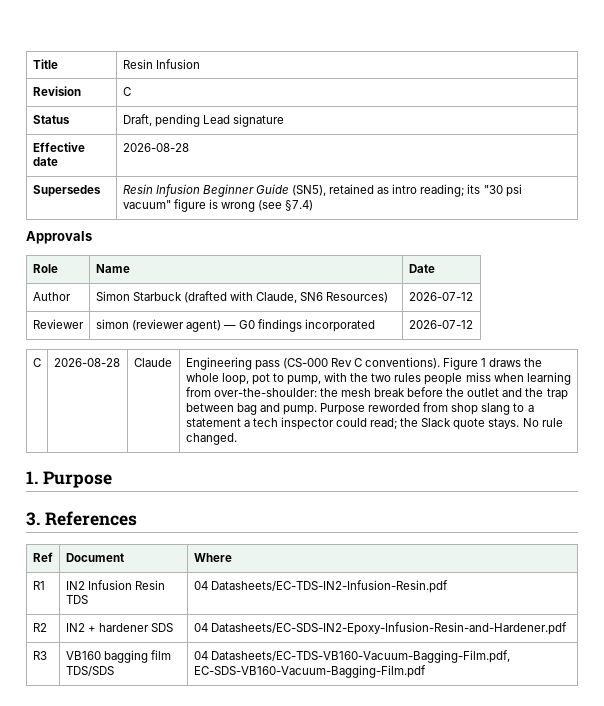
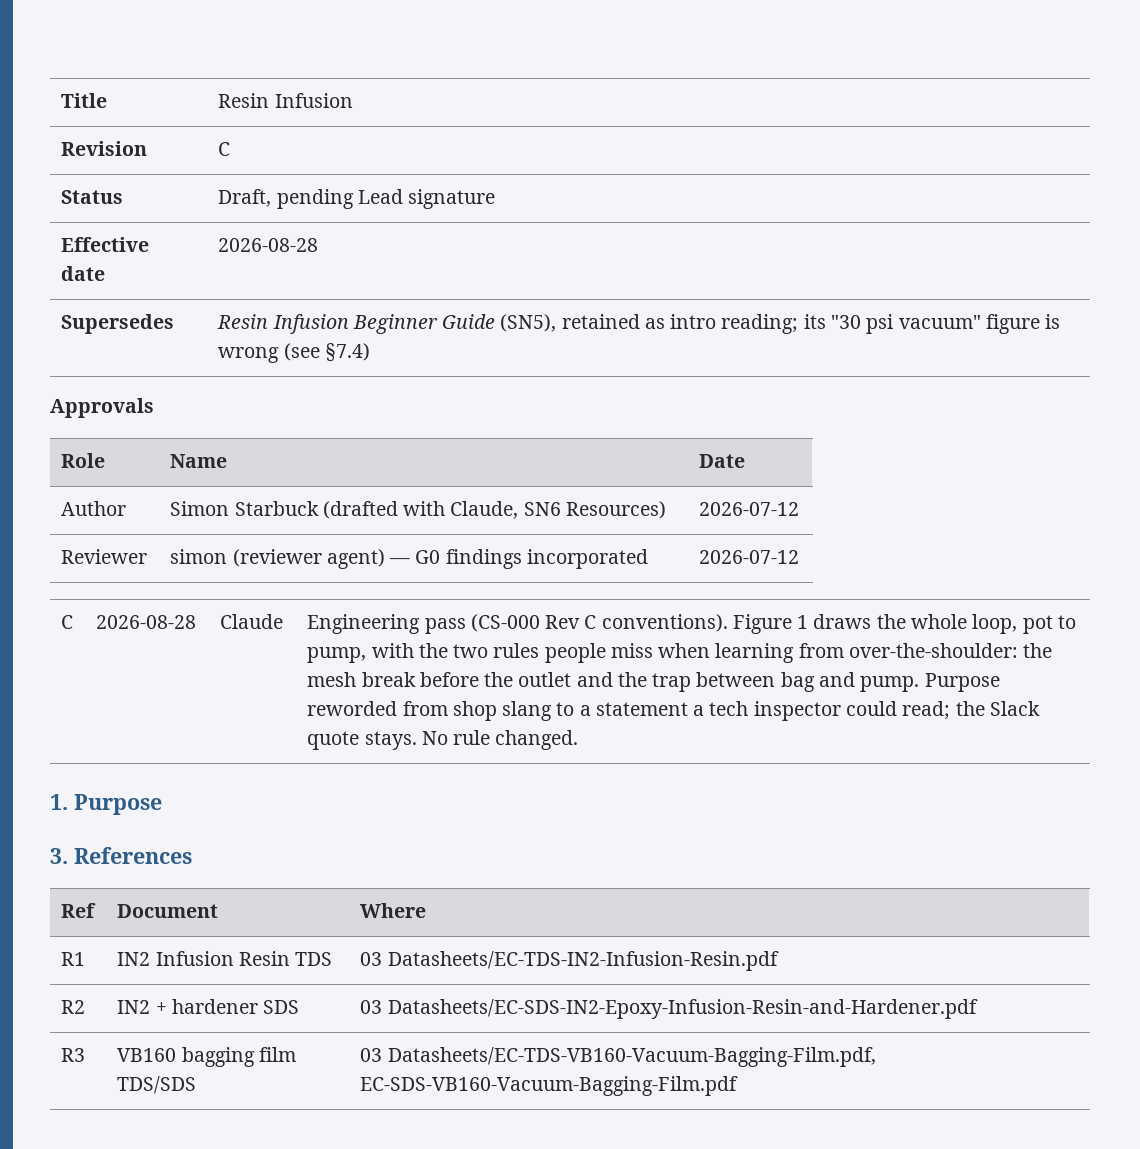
[193,581,208,590] 04 -> [360,952,383,966] 03
[193,623,208,632] 04 -> [360,1000,383,1014] 03
[193,651,208,660] 04 -> [360,1048,383,1062] 03

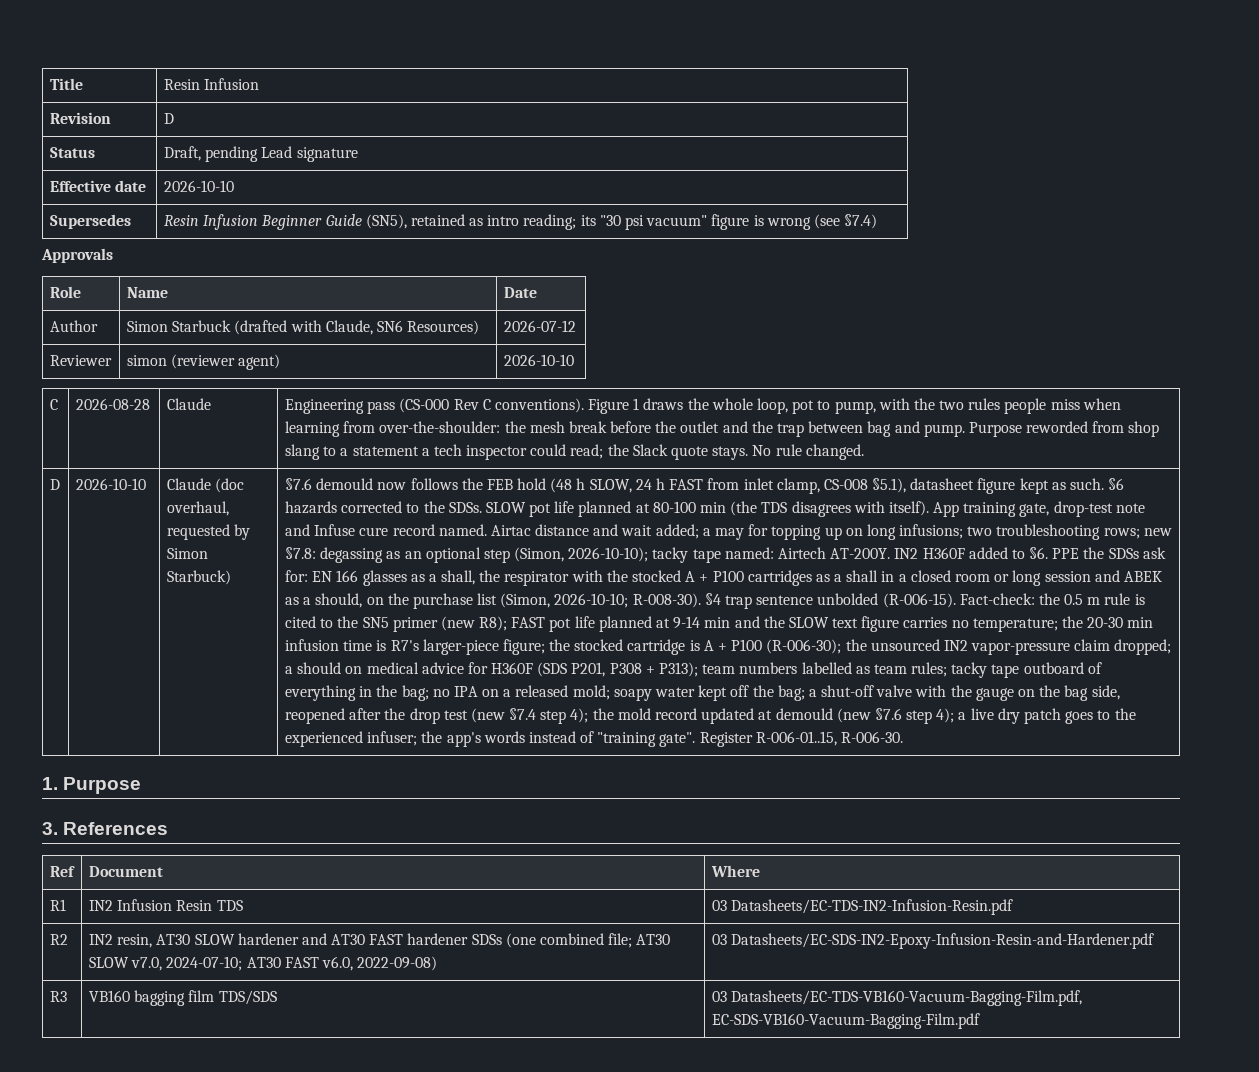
[218,142,231,156] C -> [163,113,174,124] D
[218,238,319,252] 2026-08-28 -> [163,180,234,192] 2026-10-10
[389,549,648,569] [699,550,800,564] — G0 findings incorporated | 2026-07-12 -> [503,354,574,366] | 2026-10-10
(579, 740) none -> [49,479,60,490] [75,478,146,490] [166,478,245,493] [166,501,229,516] [166,524,251,540] [166,548,208,559] [166,570,231,585] [284,478,1125,494] [284,501,1145,517] [284,524,1172,540] [284,547,1166,563] [284,570,1162,586] [284,593,1145,609] [284,616,1154,632] [284,639,1172,655] [284,662,1102,678] [284,685,1120,701] [284,708,1136,724] [284,731,904,747] // D | 2026-10-10 | Claude (doc overhaul, requested by Simon Starbuck) | §7.6 demould now follows the FEB hold (48 h SLOW, 24 h FAST from inlet clamp, CS-008 §5.1), datasheet figure kept as such. §6 hazards corrected to the SDSs. SLOW pot life planned at 80-100 min (the TDS disagrees with itself). App training gate, drop-test note and Infuse cure record named. Airtac distance and wait added; a may for topping up on long infusions; two troubleshooting rows; new §7.8: degassing as an optional step (Simon, 2026-10-10); tacky tape named: Airtech AT-200Y. IN2 H360F added to §6. PPE the SDSs ask for: EN 166 glasses as a shall, the respirator with the stocked A + P100 cartridges as a shall in a closed room or long session and ABEK as a should, on the purchase list (Simon, 2026-10-10; R-008-30). §4 trap sentence unbolded (R-006-15). Fact-check: the 0.5 m rule is cited to the SN5 primer (new R8); FAST pot life planned at 9-14 min and the SLOW text figure carries no temperature; the 20-30 min infusion time is R7's larger-piece figure; the stocked cartridge is A + P100 (R-006-30); the unsourced IN2 vapor-pressure claim dropped; a should on medical advice for H360F (SDS P201, P308 + P313); team numbers labelled as team rules; tacky tape outboard of everything in the bag; no IPA on a released mold; soapy water kept off the bag; a shut-off valve with the gauge on the bag side, reopened after the drop test (new §7.4 step 4); the mold record updated at demould (new §7.6 step 4); a live dry patch goes to the experienced infuser; the app's words instead of "training gate". Register R-006-01..15, R-006-30.
[155,999,300,1014] + hardener SDS -> [117,933,671,948] [88,956,438,971] resin, AT30 SLOW hardener and AT30 FAST hardener SDSs (one combined file; AT30 SLOW v7.0, 2024-07-10; AT30 FAST v6.0, 2022-09-08)

